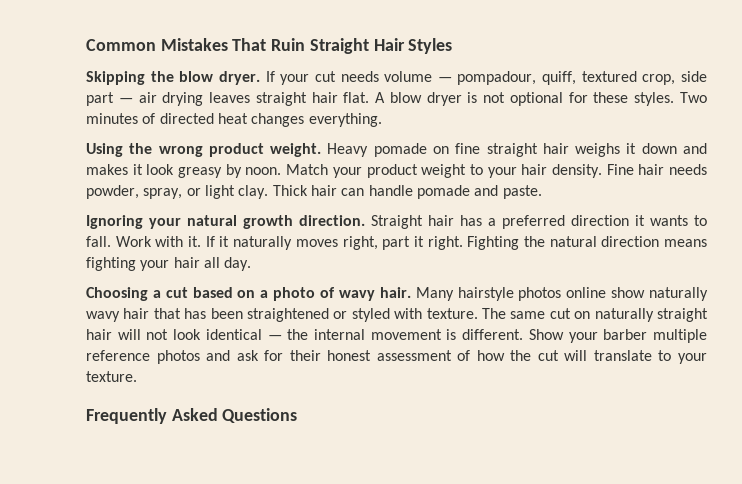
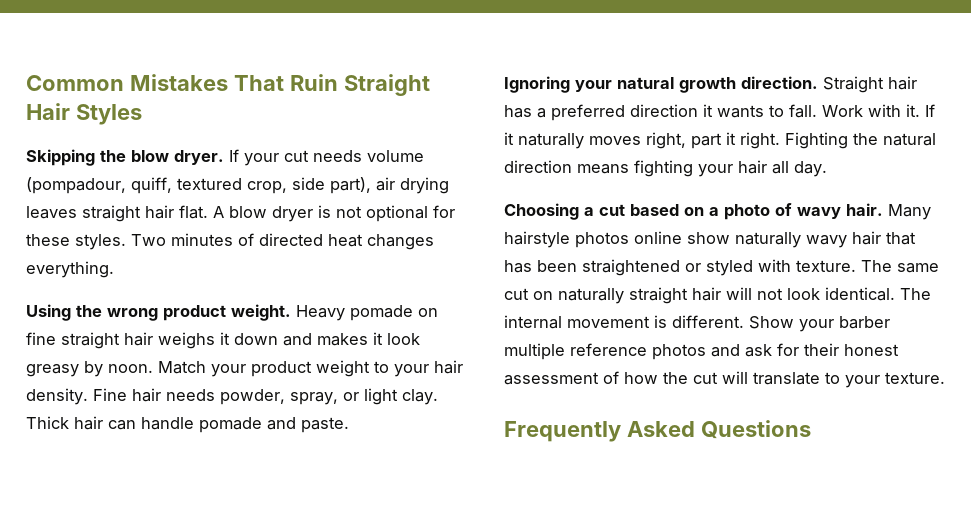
[437,71,537,85] — pompadour, -> [26,177,126,194] (pompadour,
[86,92,133,106] part — -> [330,177,371,194] part),
[205,329,309,340] identical — the -> [825,287,931,301] identical. The

